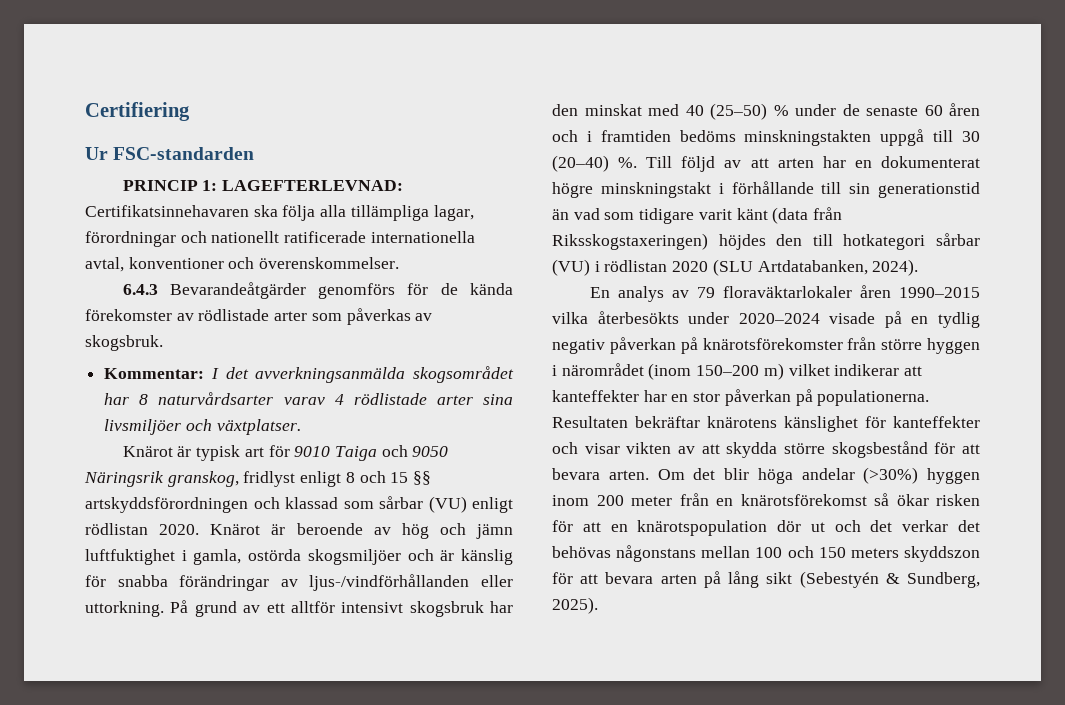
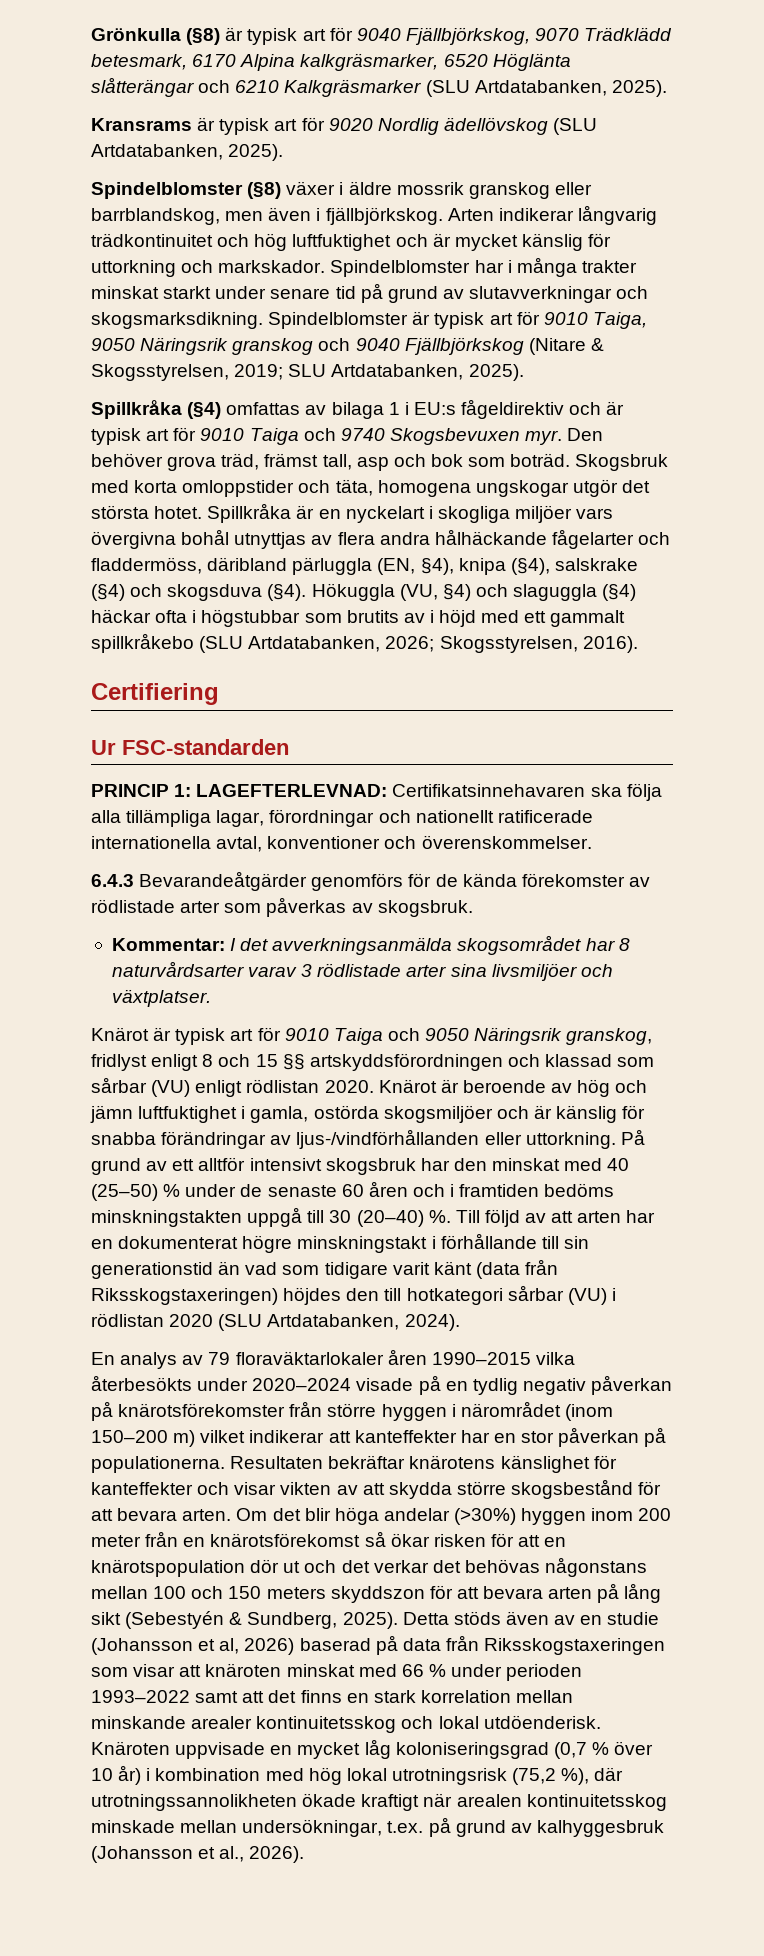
(85, 111) none -> [91,27,673,45] [91,53,571,71] [91,77,667,97] [91,117,598,135] [91,144,284,161] [91,181,592,199] [91,205,657,225] [91,233,612,251] [91,257,637,277] [91,283,649,303] [91,311,647,329] [91,337,604,355] [91,364,524,381] [91,399,625,419] [91,427,604,445] [91,453,669,471] [91,479,651,497] [91,503,614,523] [91,529,671,549] [91,557,638,575] [91,583,637,601] [91,609,626,627] [91,633,638,653] Grönkulla (§8) är typisk art för 9040 Fjällbjörkskog, 9070 Trädklädd betesmark, 6170 Alpina kalkgräsmarker, 6520 Höglänta slåtterängar och 6210 Kalkgräsmarker (SLU Artdatabanken, 2025). // Kransrams är typisk art för 9020 Nordlig ädellövskog (SLU Artdatabanken, 2025). // Spindelblomster (§8) växer i äldre mossrik granskog eller barrblandskog, men även i fjällbjörkskog. Arten indikerar långvarig trädkontinuitet och hög luftfuktighet och är mycket känslig för uttorkning och markskador. Spindelblomster har i många trakter minskat starkt under senare tid på grund av slutavverkningar och skogsmarksdikning. Spindelblomster är typisk art för 9010 Taiga, 9050 Näringsrik granskog och 9040 Fjällbjörkskog (Nitare & Skogsstyrelsen, 2019; SLU Artdatabanken, 2025). // Spillkråka (§4) omfattas av bilaga 1 i EU:s fågeldirektiv och är typisk art för 9010 Taiga och 9740 Skogsbevuxen myr. Den behöver grova träd, främst tall, asp och bok som boträd. Skogsbruk med korta omloppstider och täta, homogena ungskogar utgör det största hotet. Spillkråka är en nyckelart i skogliga miljöer vars övergivna bohål utnyttjas av flera andra hålhäckande fågelarter och fladdermöss, däribland pärluggla (EN, §4), knipa (§4), salskrake (§4) och skogsduva (§4). Hökuggla (VU, §4) och slaguggla (§4) häckar ofta i högstubbar som brutits av i höjd med ett gammalt spillkråkebo (SLU Artdatabanken, 2026; Skogsstyrelsen, 2016). //
[334,394,344,405] 4 -> [301,964,313,977] 3
(598, 605) none -> [402,1611,660,1625] [91,1635,666,1655] [91,1663,583,1681] [91,1690,574,1703] [91,1715,601,1733] [91,1739,654,1759] [91,1765,624,1785] [91,1793,667,1811] [91,1817,664,1837] [91,1846,305,1863] Detta stöds även av en studie (Johansson et al, 2026) baserad på data från Riksskogstaxeringen som visar att knäroten minskat med 66 % under perioden 1993–2022 samt att det finns en stark korrelation mellan minskande arealer kontinuitetsskog och lokal utdöenderisk. Knäroten uppvisade en mycket låg koloniseringsgrad (0,7 % över 10 år) i kombination med hög lokal utrotningsrisk (75,2 %), där utrotningssannolikheten ökade kraftigt när arealen kontinuitetsskog minskade mellan undersökningar, t.ex. på grund av kalhyggesbruk (Johansson et al., 2026).

